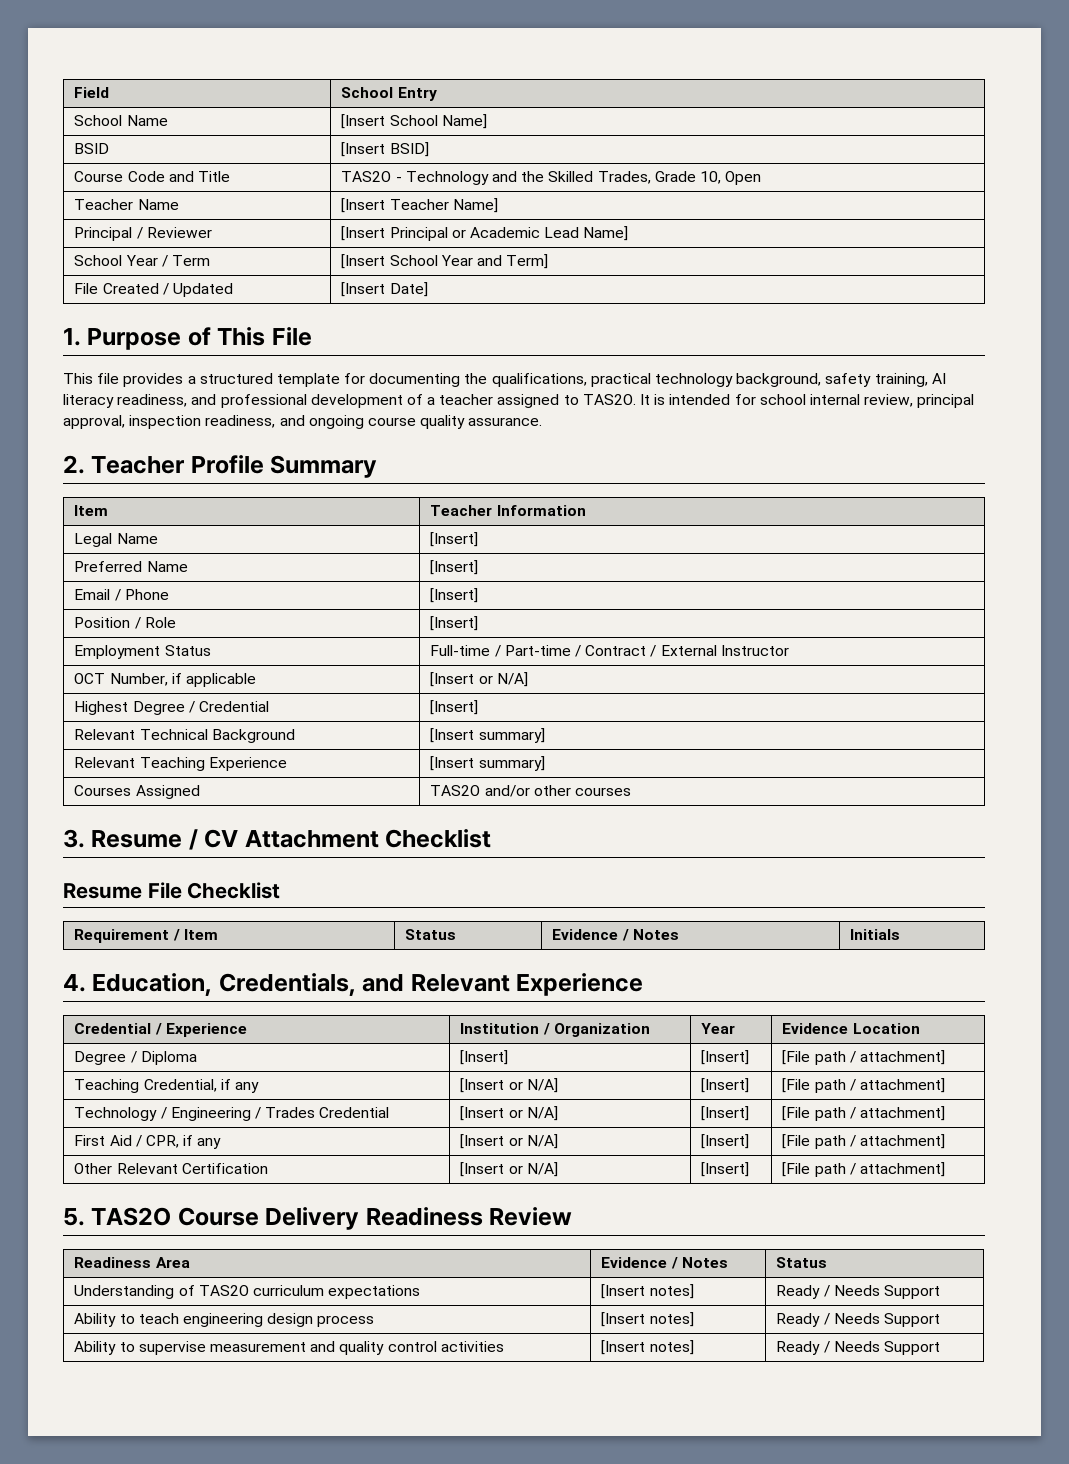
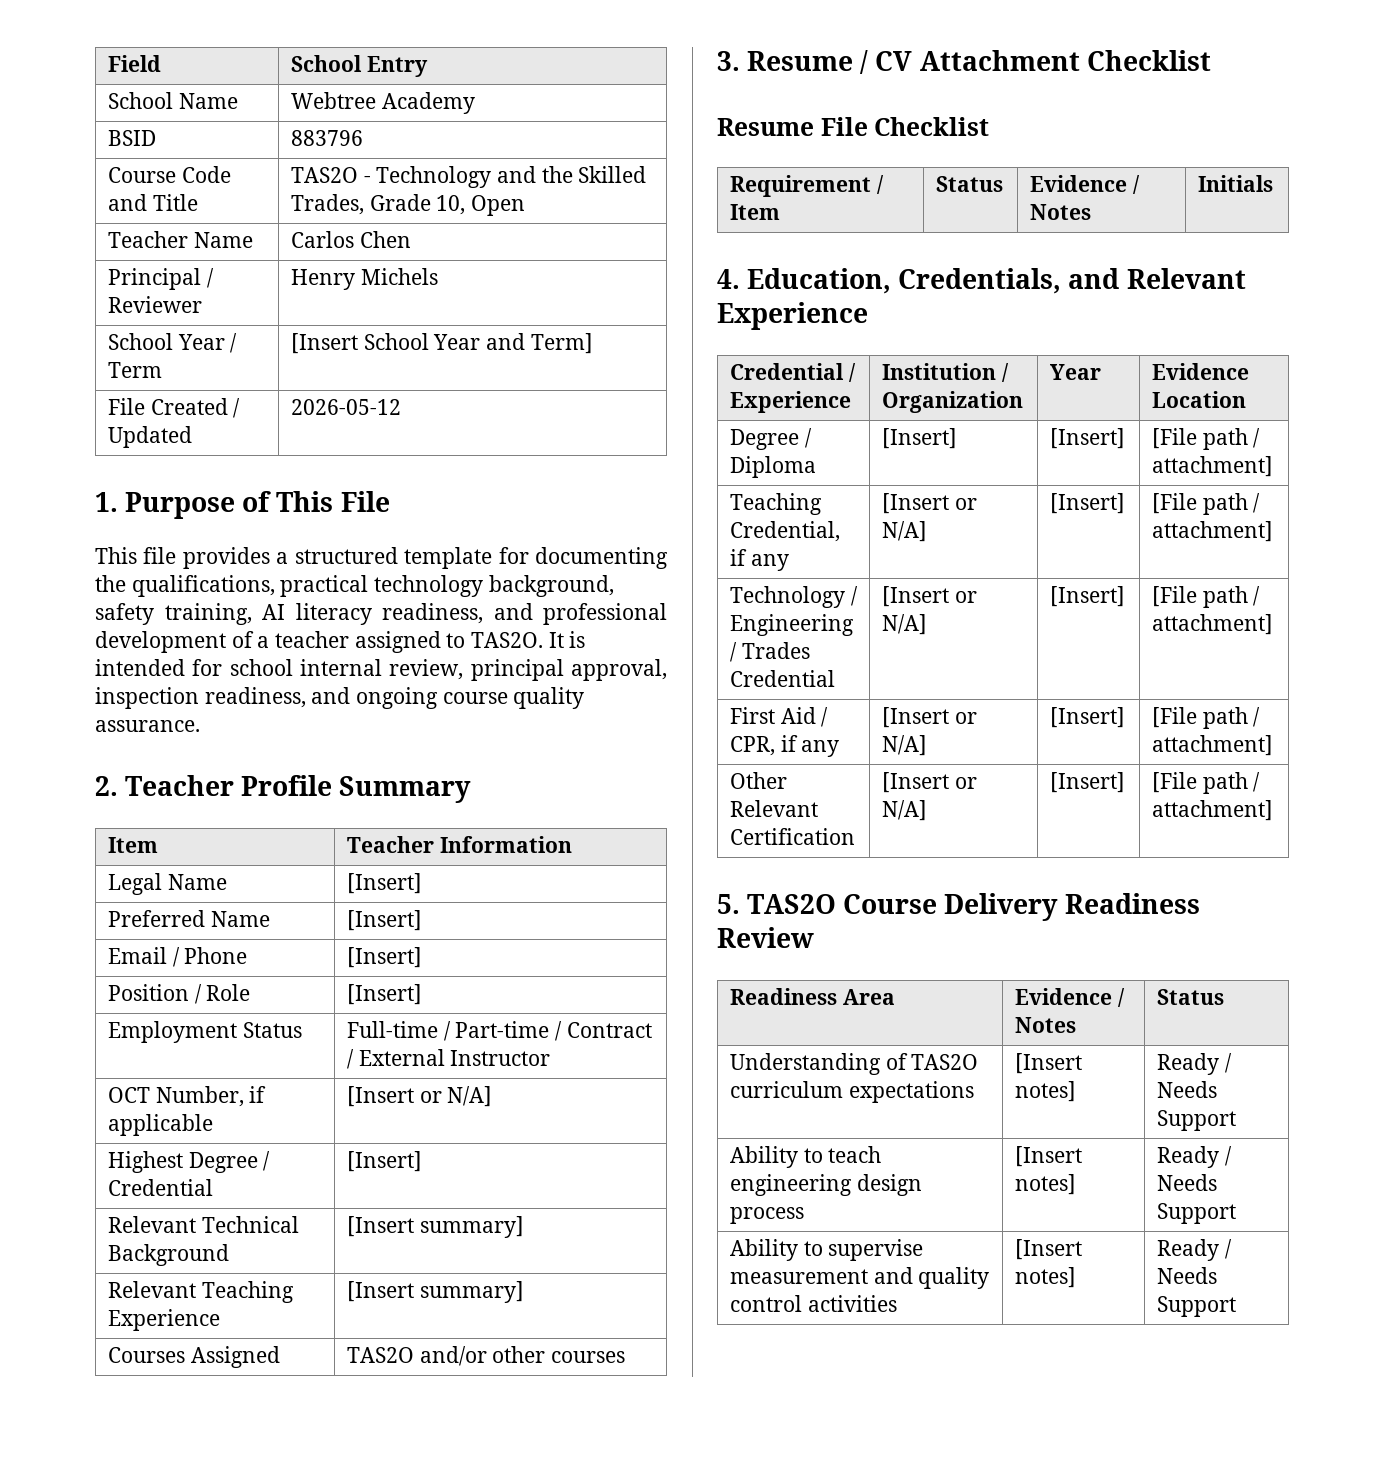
[341,114,487,129] [Insert School Name] -> [291,92,475,114] Webtree Academy
[341,142,429,157] [Insert BSID] -> [291,130,364,146] 883796
[341,198,498,213] [Insert Teacher Name] -> [291,231,411,248] Carlos Chen
[341,226,629,241] [Insert Principal or Academic Lead Name] -> [291,268,438,290] Henry Michels
[341,282,428,297] [Insert Date] -> [291,399,402,415] 2026-05-12

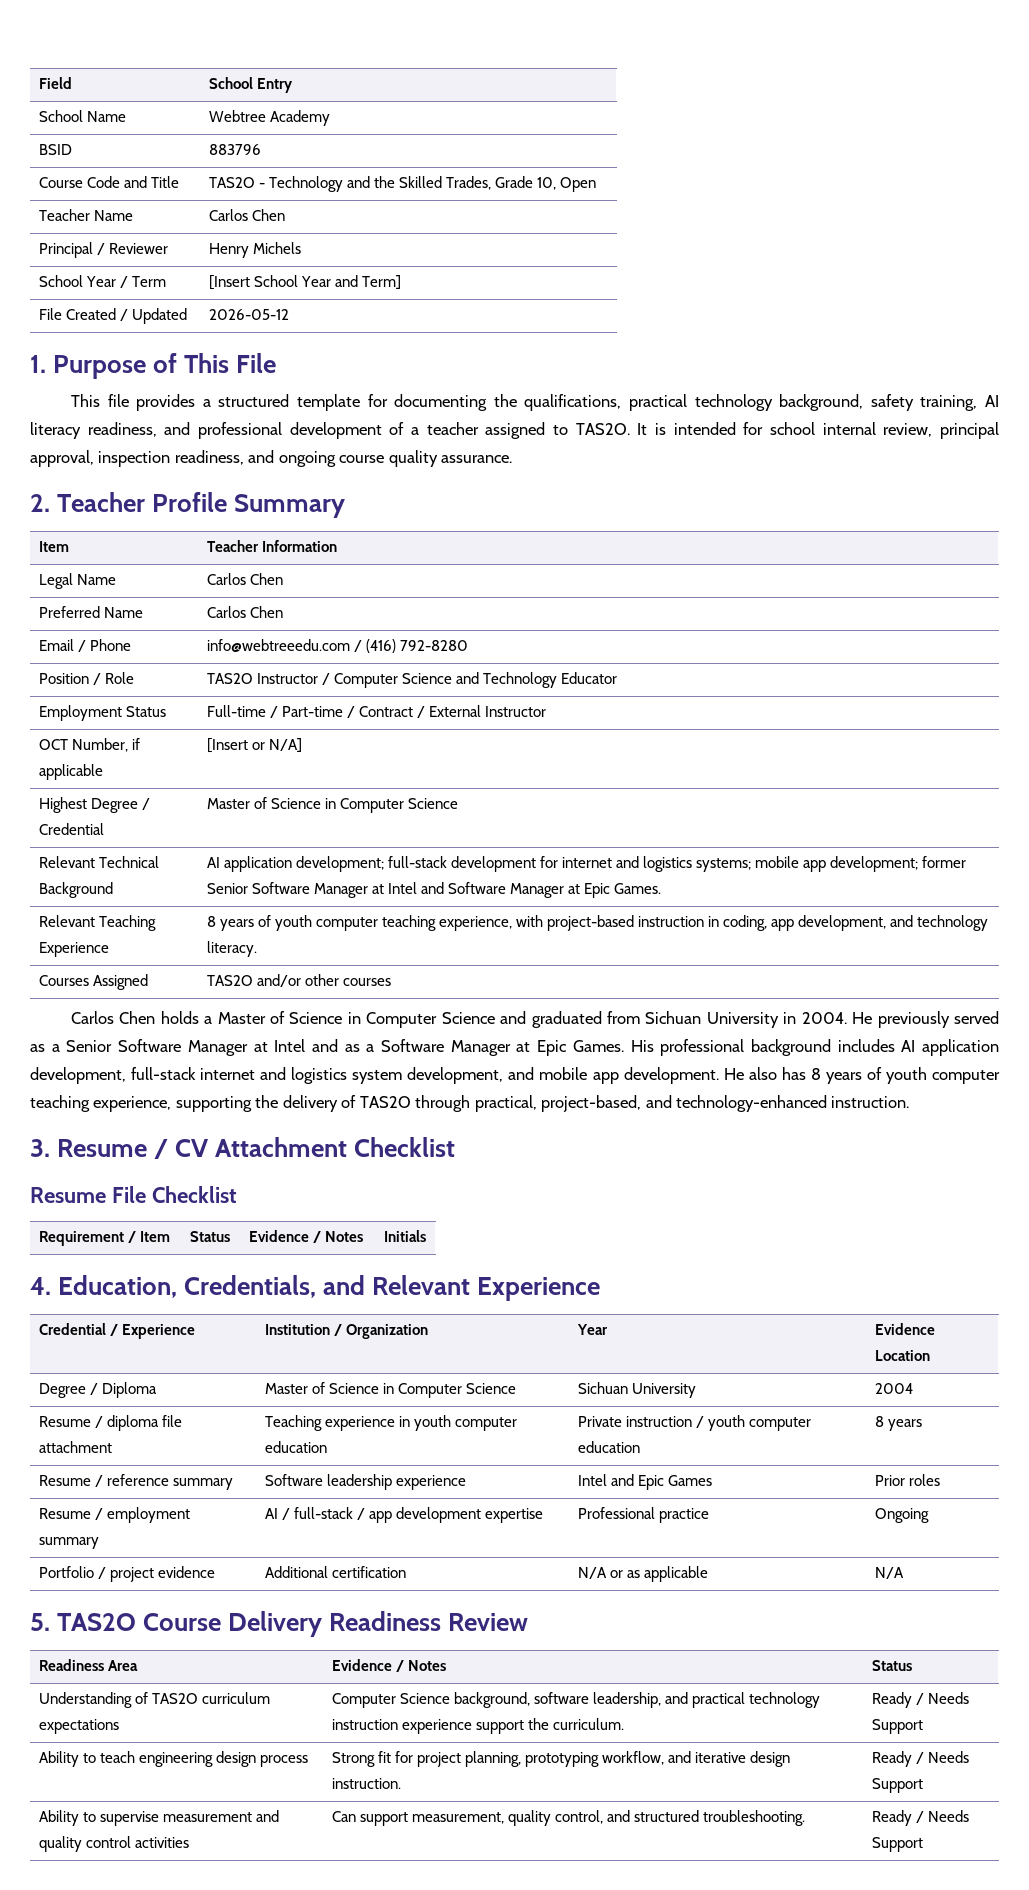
[347,873,423,894] [Insert] -> [206,573,283,585] Carlos Chen
[347,910,423,931] [Insert] -> [206,606,283,618] Carlos Chen
[347,947,423,968] [Insert] -> [206,639,468,653] info@webtreeedu.com / (416) 792-8280
[347,984,423,1005] [Insert] -> [206,672,618,688] TAS2O Instructor / Computer Science and Technology Educator
[347,1151,423,1172] [108,1216,299,1233] [108,1244,230,1266] [347,1216,524,1238] [108,1281,294,1303] [108,1309,221,1331] [347,1281,524,1303] [Insert] // Relevant Technical Background | [Insert summary] // Relevant Teaching Experience | [Insert summary] -> [206,797,458,813] [38,856,159,868] [38,882,113,898] [206,856,967,872] [206,882,662,898] [38,915,156,931] [38,942,109,957] [206,915,989,931] [206,941,257,957] Master of Science in Computer Science // Relevant Technical Background | AI application development; full-stack development for internet and logistics systems; mobile app development; former Senior Software Manager at Intel and Software Manager at Epic Games. // Relevant Teaching Experience | 8 years of youth computer teaching experience, with project-based instruction in coding, app development, and technology literacy.
(626, 1357) none -> [70,1011,999,1028] [30,1039,1000,1056] [30,1067,1000,1084] [30,1095,910,1112] // Carlos Chen holds a Master of Science in Computer Science and graduated from Sichuan University in 2004. He previously served as a Senior Software Manager at Intel and as a Software Manager at Epic Games. His professional background includes AI application development, full-stack internet and logistics system development, and mobile app development. He also has 8 years of youth computer teaching experience, supporting the delivery of TAS2O through practical, project-based, and technology-enhanced instruction.
[882,428,958,449] [1050,428,1126,449] [1152,428,1261,450] [1152,456,1274,477] [730,493,823,515] [730,521,841,542] [730,549,789,571] [882,493,977,514] [882,521,928,542] [1050,493,1126,514] [1152,493,1261,515] [1152,521,1274,542] [730,586,858,608] [730,614,855,636] [730,642,810,662] [730,670,836,687] [882,586,977,607] [882,614,928,635] [1050,586,1126,607] [1152,586,1261,608] [1152,614,1274,635] [730,707,829,727] [730,735,840,757] [882,707,977,728] [882,735,928,756] [1050,707,1126,728] [1152,707,1261,729] [1152,735,1274,756] [730,772,788,789] [730,800,819,817] [730,828,856,845] [882,772,977,793] [882,800,928,821] [1050,772,1126,793] [1152,772,1261,794] [1152,800,1274,821] [Insert] | [Insert] | [File path / attachment] // Teaching Credential, if any | [Insert or N/A] | [Insert] | [File path / attachment] // Technology / Engineering / Trades Credential | [Insert or N/A] | [Insert] | [File path / attachment] // First Aid / CPR, if any | [Insert or N/A] | [Insert] | [File path / attachment] // Other Relevant Certification | [Insert or N/A] | [Insert] | [File path / attachment] -> [264,1382,516,1398] [577,1382,696,1398] [874,1383,913,1394] [38,1415,182,1431] [38,1441,112,1453] [264,1415,517,1431] [264,1441,327,1453] [577,1415,811,1431] [577,1441,640,1453] [874,1416,922,1431] [38,1474,233,1490] [264,1474,466,1490] [577,1474,712,1490] [874,1474,940,1486] [38,1507,190,1523] [38,1537,99,1549] [264,1507,544,1523] [577,1507,709,1523] [874,1508,929,1523] [38,1566,215,1582] [264,1566,406,1578] [577,1566,708,1582] [874,1567,904,1579] Master of Science in Computer Science | Sichuan University | 2004 // Resume / diploma file attachment | Teaching experience in youth computer education | Private instruction / youth computer education | 8 years // Resume / reference summary | Software leadership experience | Intel and Epic Games | Prior roles // Resume / employment summary | AI / full-stack / app development expertise | Professional practice | Ongoing // Portfolio / project evidence | Additional certification | N/A or as applicable | N/A
[1015,1053,1083,1074] [1015,1081,1077,1102] [Insert notes] -> [331,1692,821,1708] [331,1718,624,1734] Computer Science background, software leadership, and practical technology instruction experience support the curriculum.
[1015,1146,1083,1167] [1015,1174,1077,1195] [Insert notes] -> [331,1751,791,1767] [331,1778,401,1789] Strong fit for project planning, prototyping workflow, and iterative design instruction.
[1015,1239,1083,1260] [1015,1267,1077,1288] [Insert notes] -> [331,1810,806,1826] Can support measurement, quality control, and structured troubleshooting.

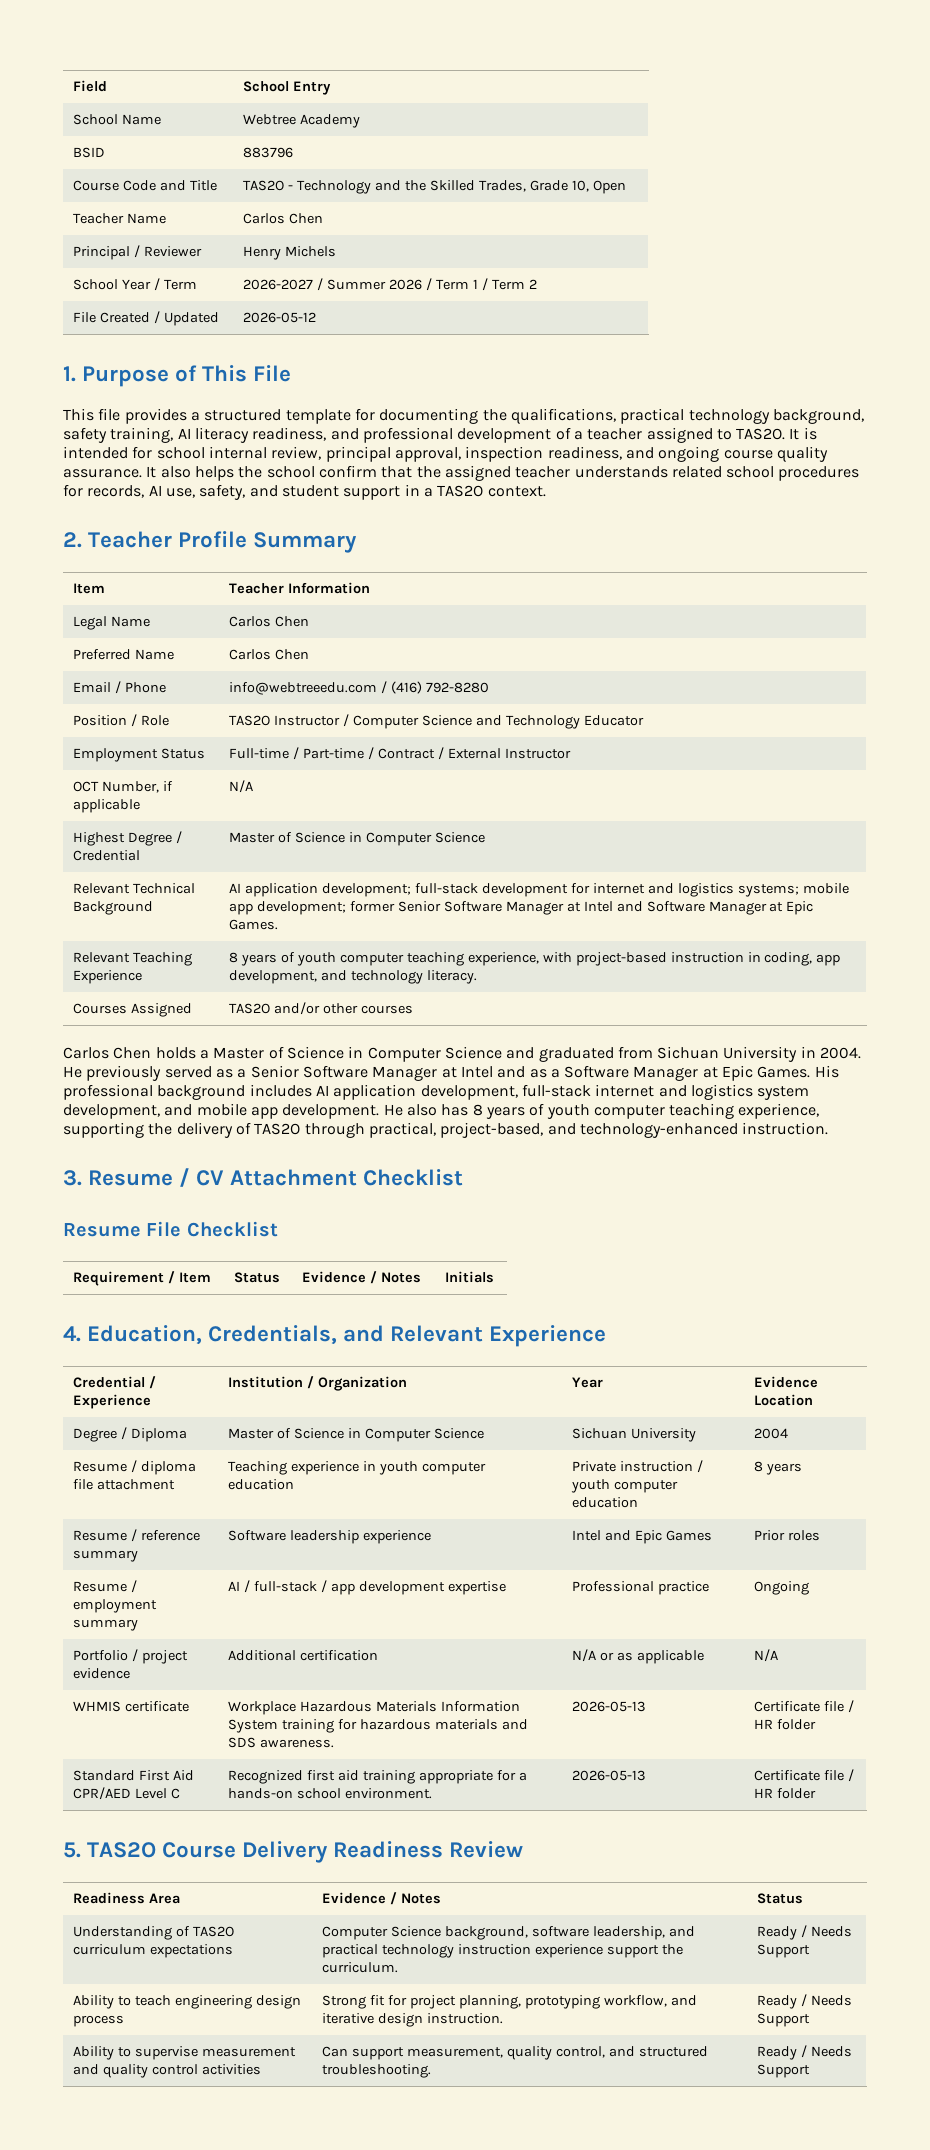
[208,275,401,290] [Insert School Year and Term] -> [243,278,537,291] 2026-2027 / Summer 2026 / Term 1 / Term 2
(513, 459) none -> [146,465,860,481] [63,484,546,500] It also helps the school confirm that the assigned teacher understands related school procedures for records, AI use, safety, and student support in a TAS2O context.
[206,738,302,753] [Insert or N/A] -> [229,780,254,793] N/A
(904, 1573) none -> [73,1701,190,1712] [228,1701,521,1715] [228,1719,528,1733] [228,1737,335,1748] [572,1701,647,1712] [754,1700,855,1713] [754,1719,817,1730] [73,1770,195,1781] [73,1787,181,1800] [228,1770,527,1784] [228,1788,433,1799] [572,1770,647,1781] [754,1769,855,1782] [754,1788,817,1799] // WHMIS certificate | Workplace Hazardous Materials Information System training for hazardous materials and SDS awareness. | 2026-05-13 | Certificate file / HR folder // Standard First Aid CPR/AED Level C | Recognized first aid training appropriate for a hands-on school environment. | 2026-05-13 | Certificate file / HR folder

